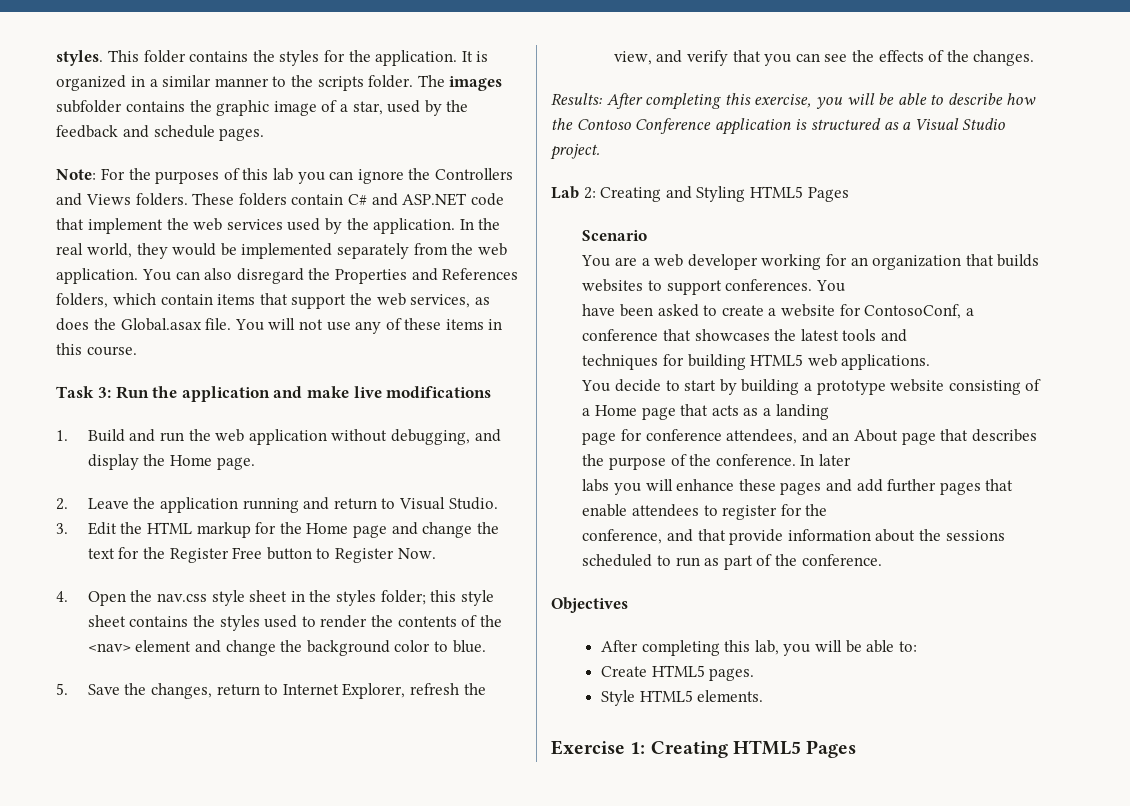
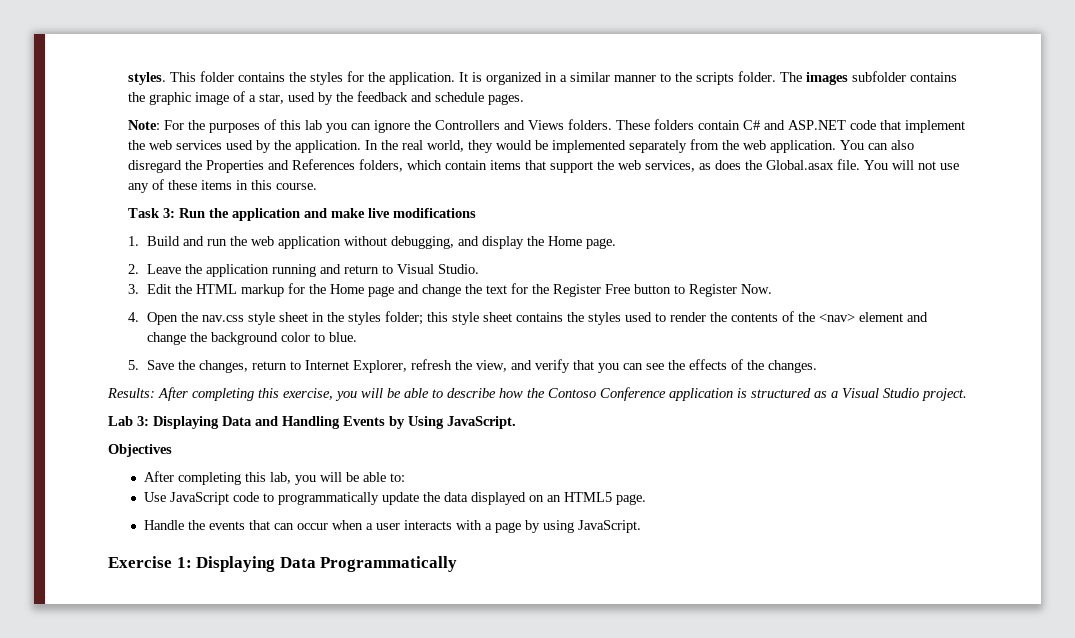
[583,186,849,202] [582,230,648,241] [581,254,1040,270] [582,279,845,295] [582,304,974,319] [582,329,907,342] [582,354,931,370] [581,379,1042,395] [582,404,829,420] [582,429,1037,445] [582,454,851,470] [582,479,1014,495] [582,504,828,520] [582,529,1005,545] [582,554,882,570] 2: Creating and Styling HTML5 Pages // Scenario // You are a web developer working for an organization that builds websites to support conferences. You // have been asked to create a website for ContosoConf, a conference that showcases the latest tools and // techniques for building HTML5 web applications. // You decide to start by building a prototype website consisting of a Home page that acts as a landing // page for conference attendees, and an About page that describes the purpose of the conference. In later // labs you will enhance these pages and add further pages that enable attendees to register for the // conference, and that provide information about the sessions scheduled to run as part of the conference. -> [137,416,516,429] 3: Displaying Data and Handling Events by Using JavaScript.
[601,665,755,681] [601,690,764,706] Create HTML5 pages. // Style HTML5 elements. -> [143,492,646,505] [143,520,641,533] Use JavaScript code to programmatically update the data displayed on an HTML5 page. // Handle the events that can occur when a user interacts with a page by using JavaScript.
[650,740,857,758] Creating HTML5 Pages -> [196,556,458,572] Displaying Data Programmatically

